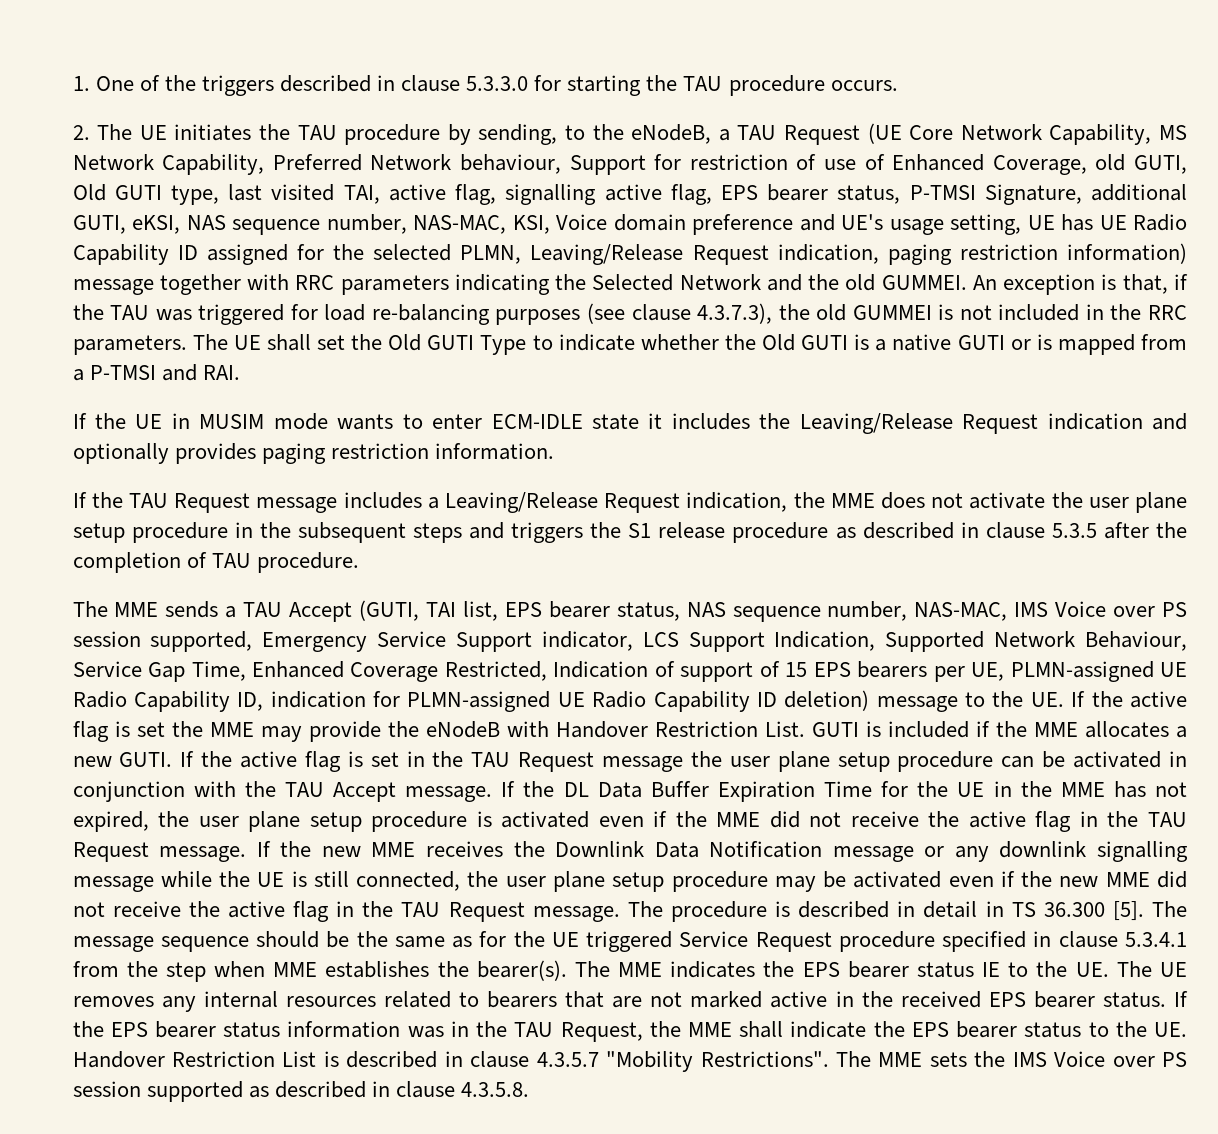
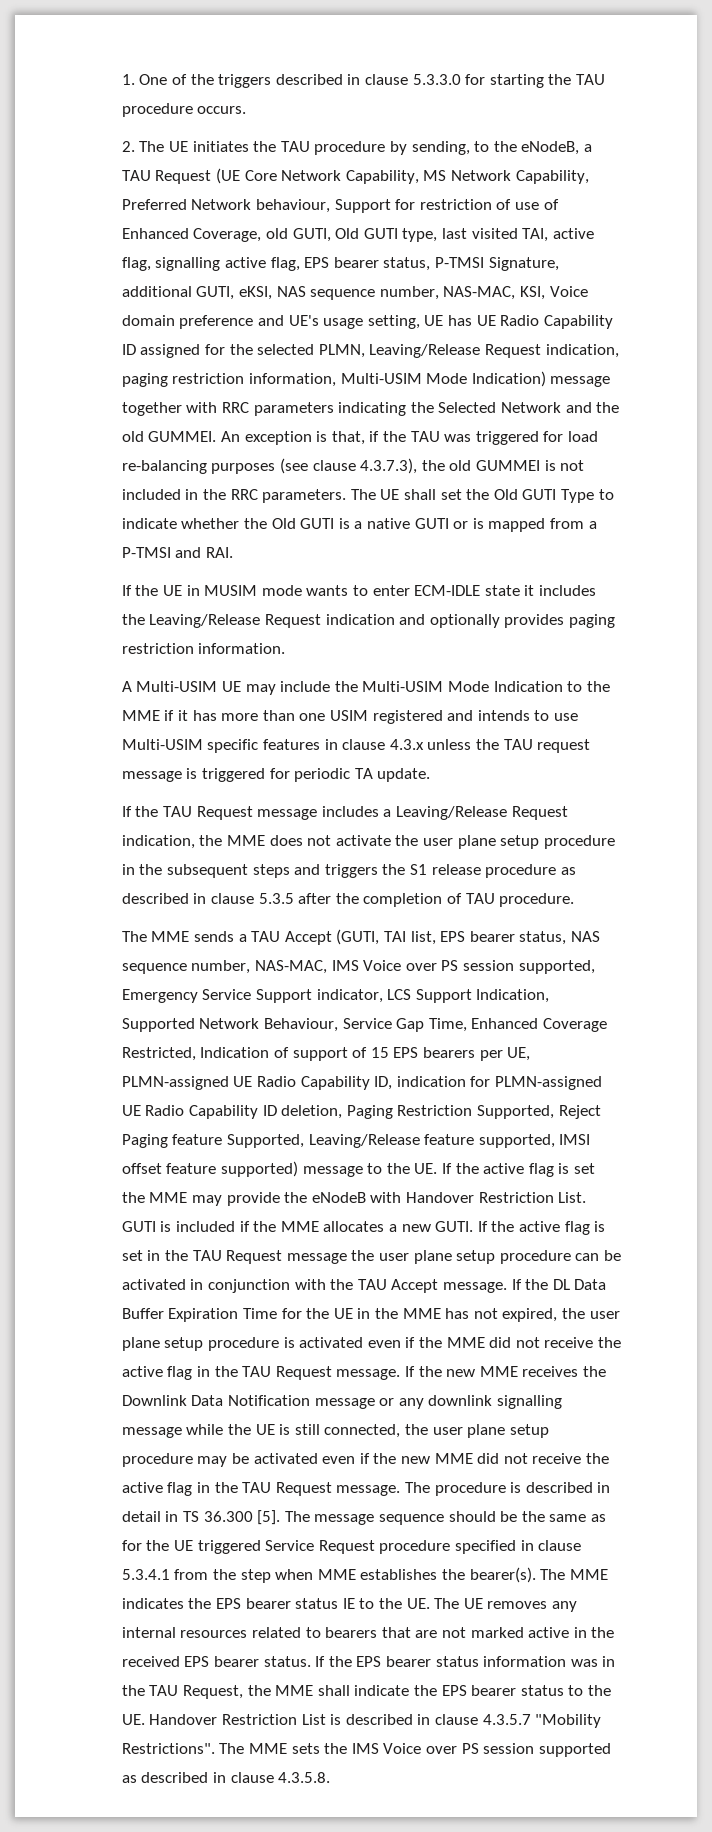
[1067,243,1187,264] information) -> [249,371,546,387] information, Multi-USIM Mode Indication)
(554, 451) none -> [121,681,610,695] [121,710,578,724] [121,739,591,753] [121,768,431,782] // A Multi-USIM UE may include the Multi-USIM Mode Indication to the MME if it has more than one USIM registered and intends to use Multi-USIM specific features in clause 4.3.x unless the TAU request message is triggered for periodic TA update.
[784,690,870,711] deletion) -> [281,1105,601,1119] [121,1134,591,1148] [121,1161,299,1177] deletion, Paging Restriction Supported, Reject Paging feature Supported, Leaving/Release feature supported, IMSI offset feature supported)

